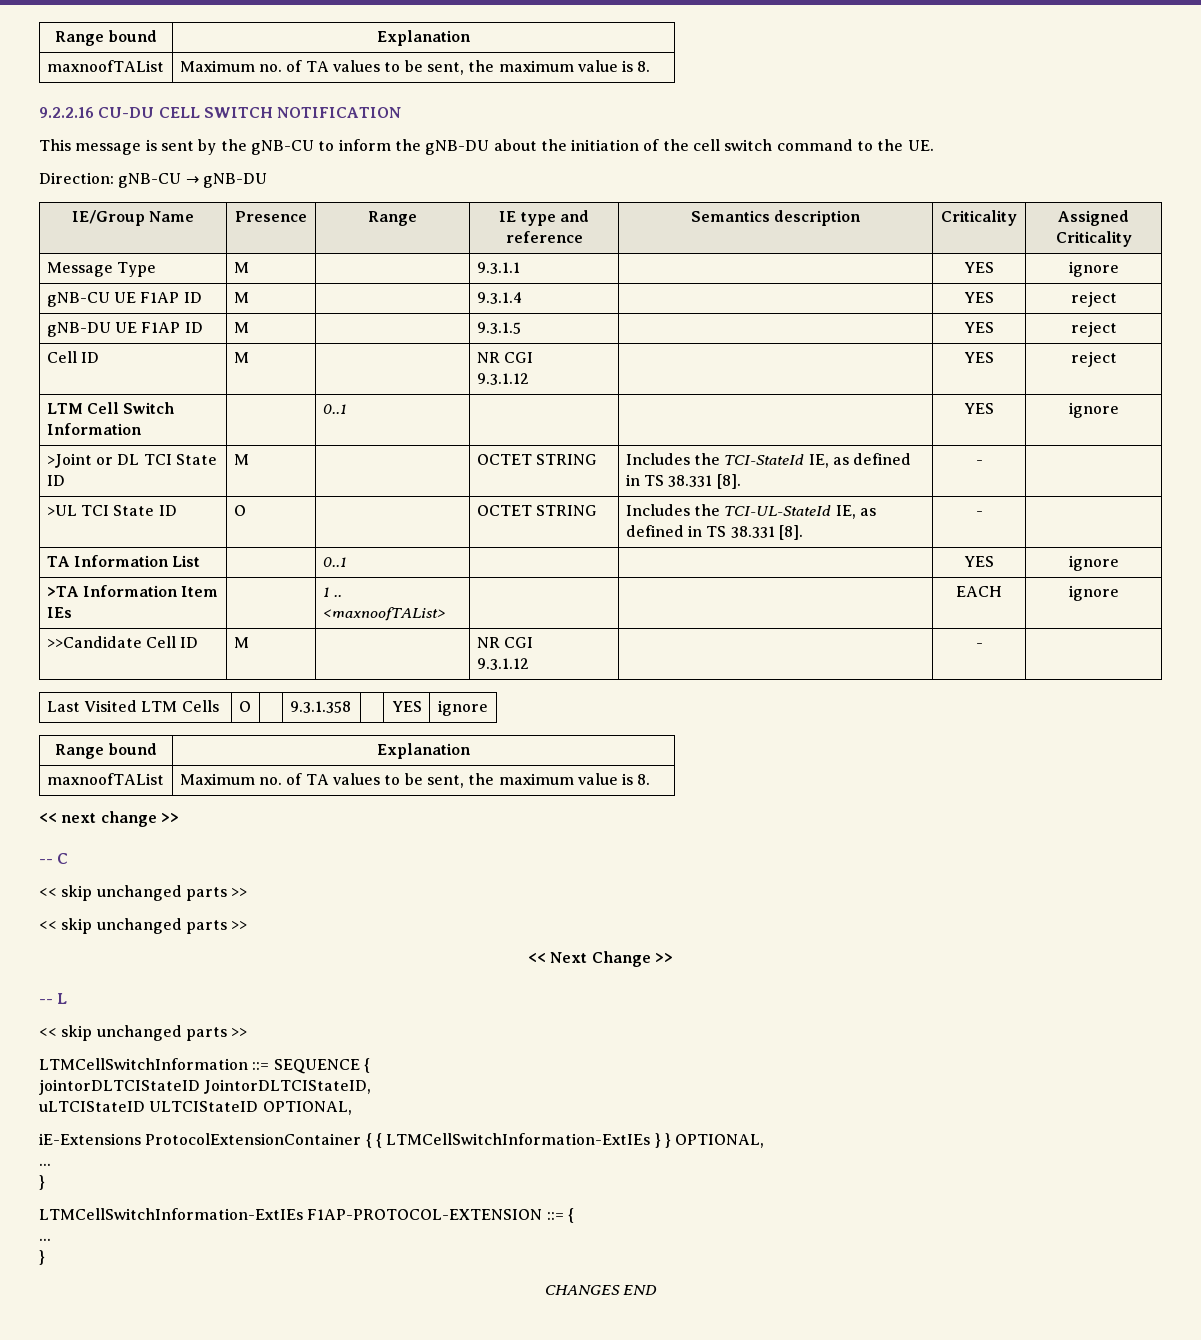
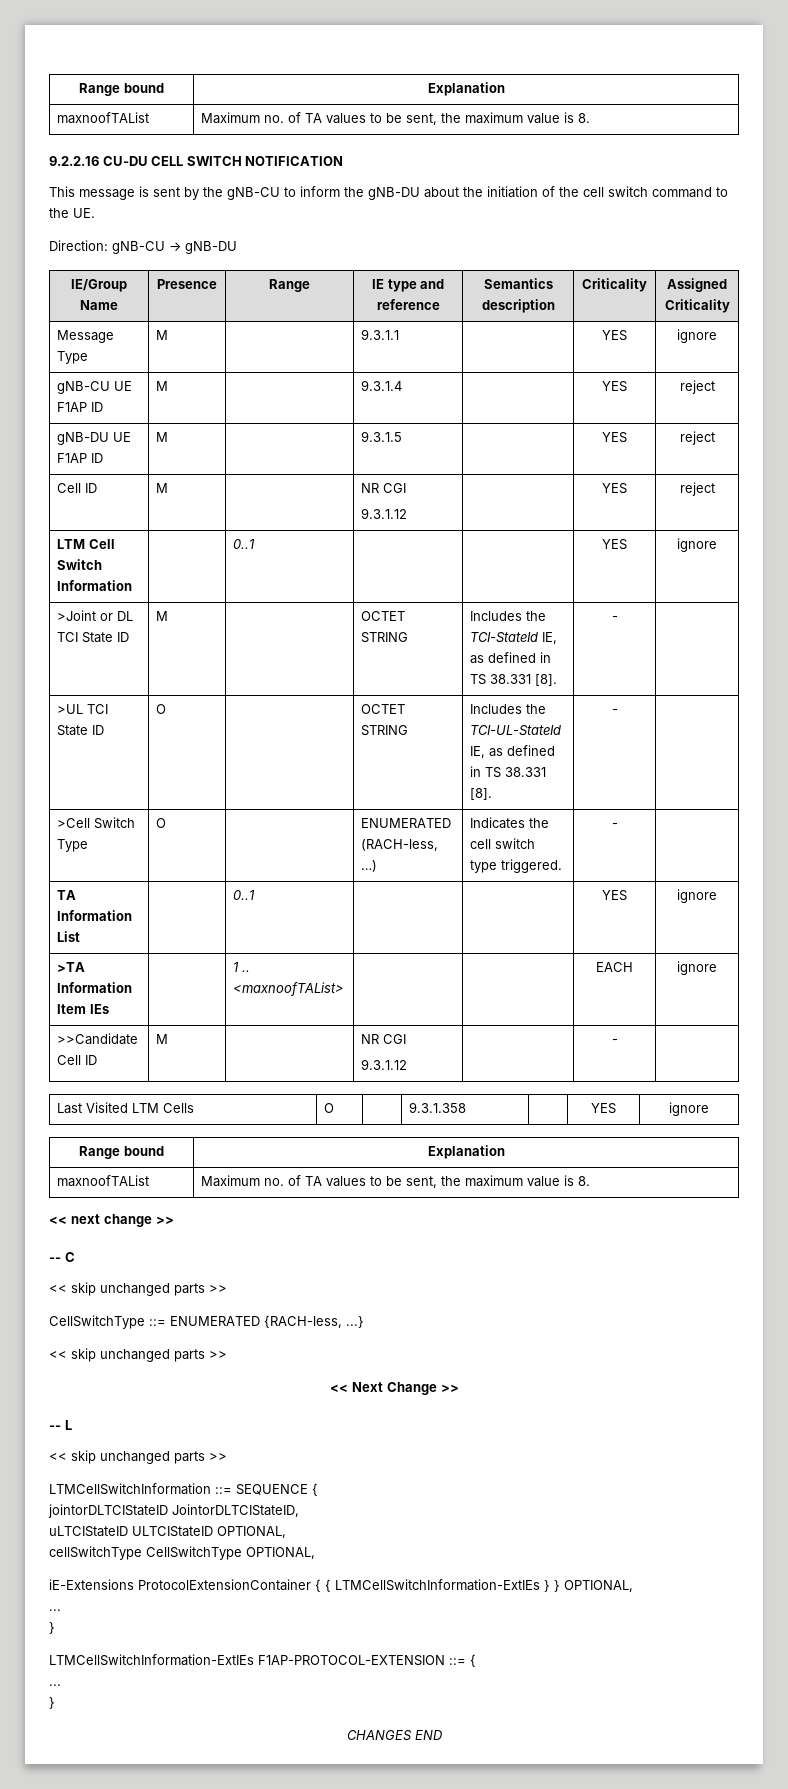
(983, 513) none -> [57,817,136,829] [57,839,89,852] [156,818,167,828] [361,818,452,828] [361,839,439,851] [361,860,378,872] [470,817,550,829] [470,838,536,849] [470,859,563,873] [611,823,618,828] // >Cell Switch Type | O | | ENUMERATED (RACH-less, …) | Indicates the cell switch type triggered. | - |
(248, 892) none -> [49,1315,364,1329] // CellSwitchType ::= ENUMERATED {RACH-less, ...}
(352, 1108) none -> [49,1546,315,1560] // cellSwitchType CellSwitchType OPTIONAL,

